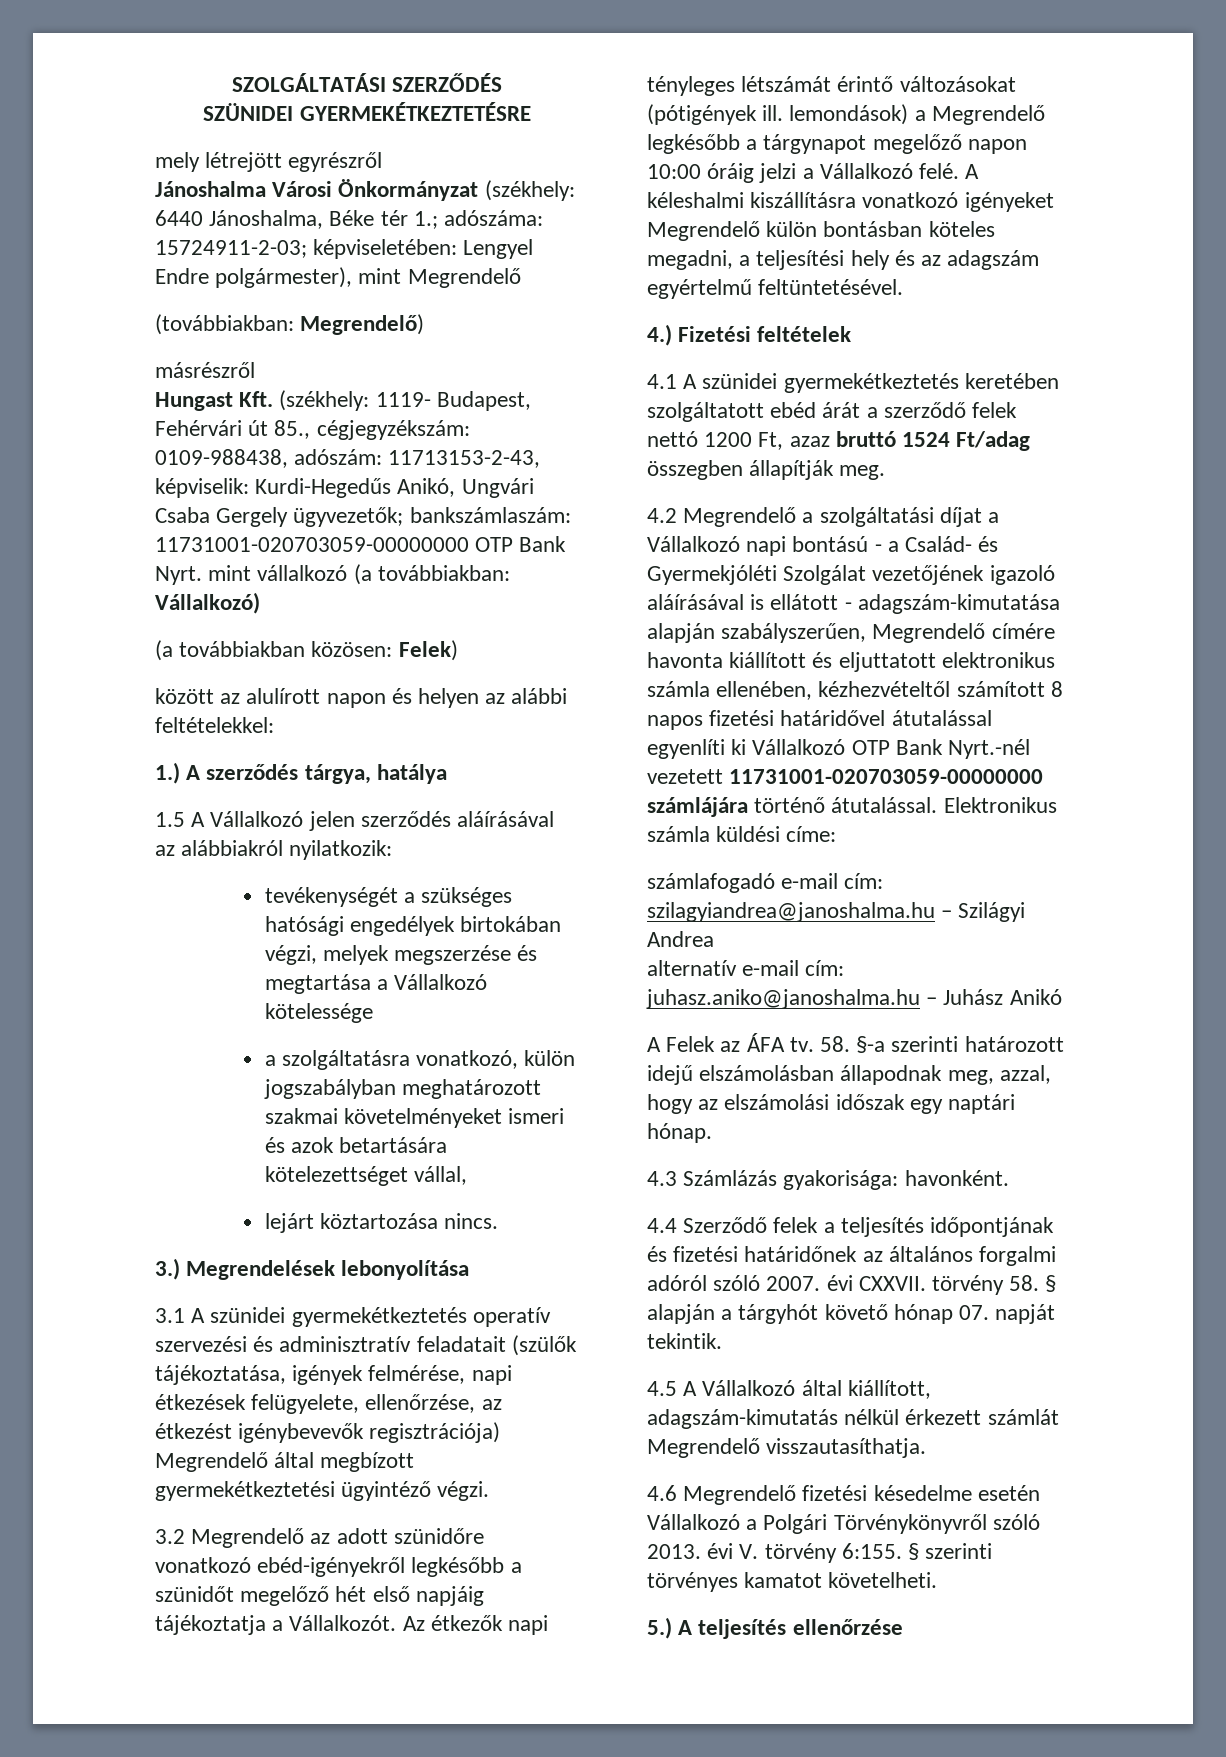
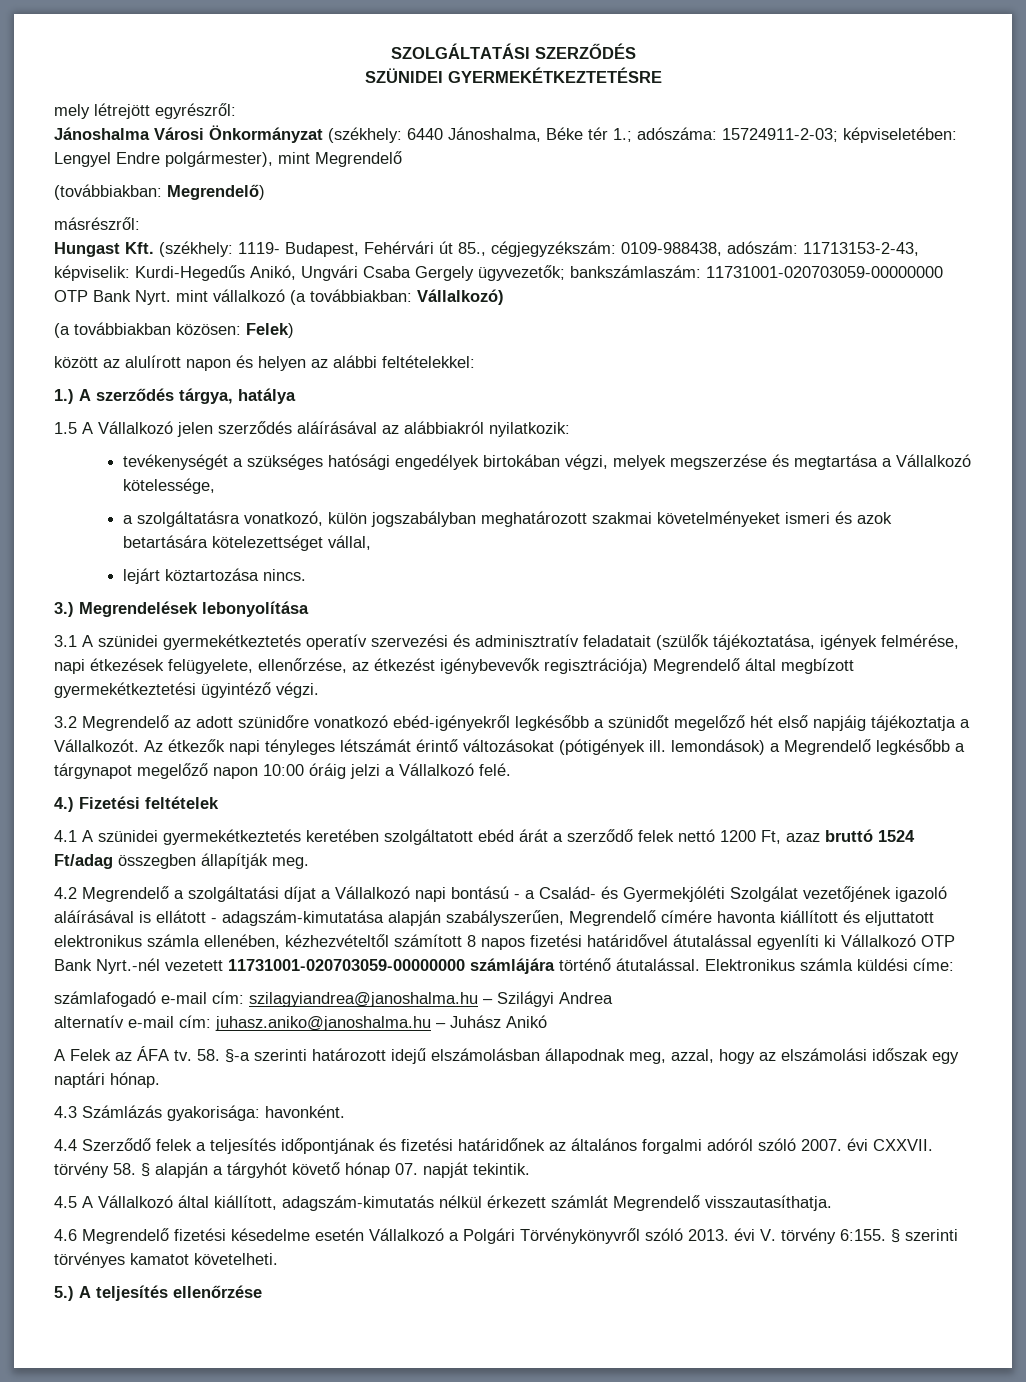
[288,152,383,172] egyrészről -> [155,103,236,119] egyrészről:
[155,362,255,378] másrészről -> [54,217,140,230] másrészről:
[264,1003,373,1023] kötelessége -> [123,478,216,494] kötelessége,
[965,164,980,179] [647,192,1054,212] [647,221,995,241] [647,250,1040,270] [647,279,904,299] A kéleshalmi kiszállításra vonatkozó igényeket Megrendelő külön bontásban köteles megadni, a teljesítési hely és az adagszám egyértelmű feltüntetésével. -> (511, 769) none

